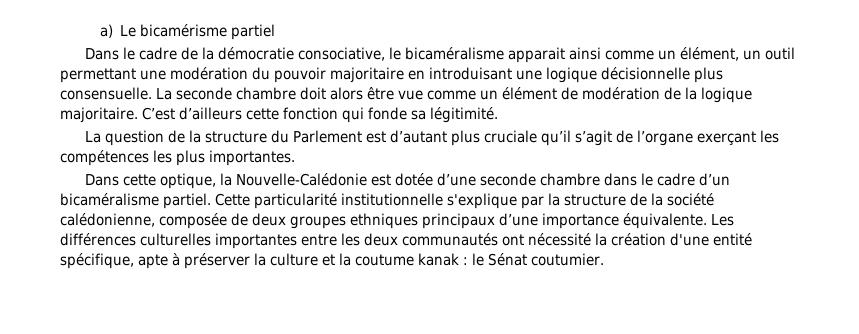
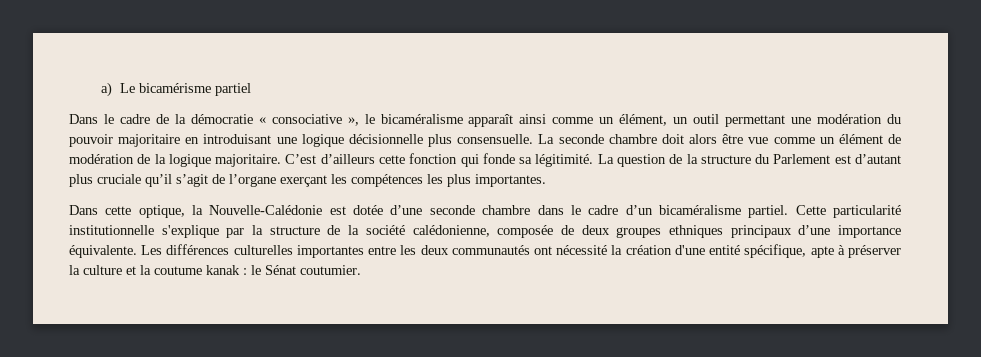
[298,47,386,61] consociative, -> [258,114,359,126] « consociative »,
[508,47,566,63] apparait -> [468,114,514,127] apparaît
(498, 115) // -> (594, 160) none

